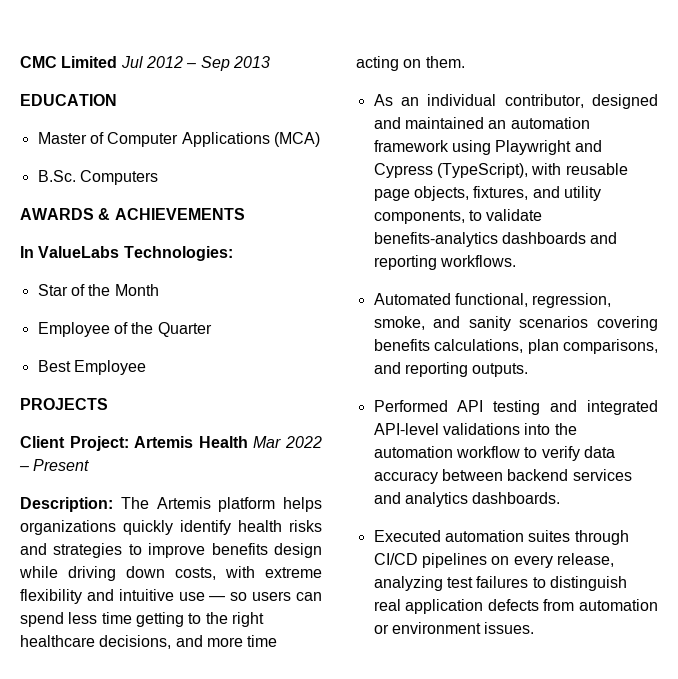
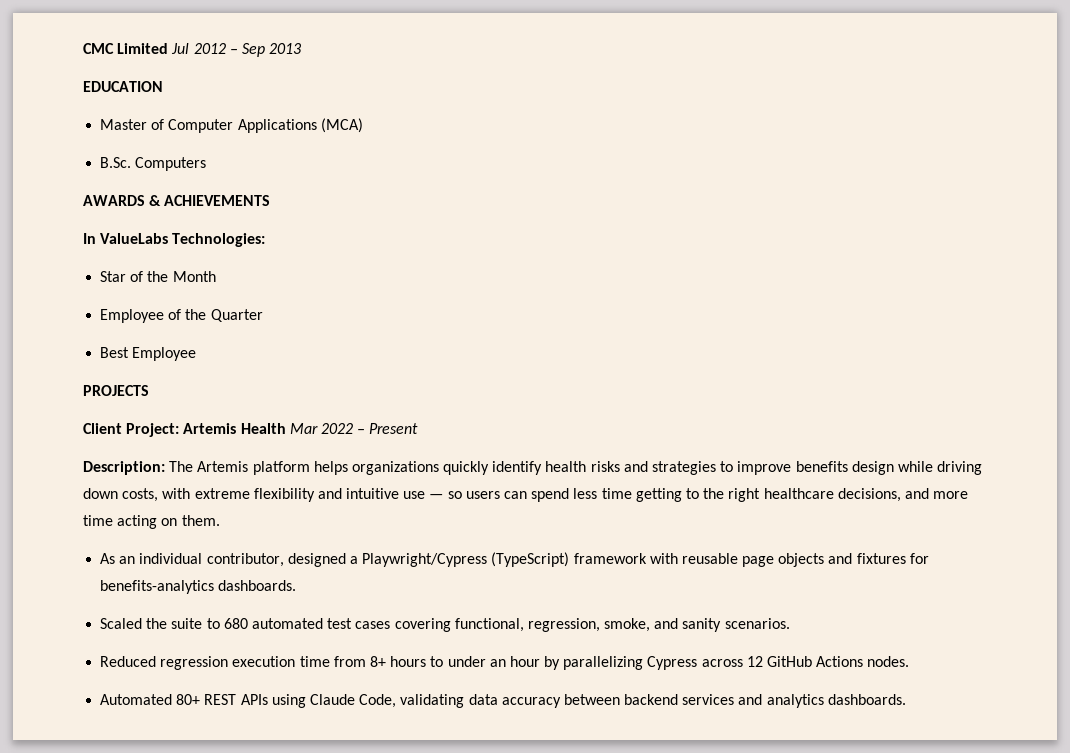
[373,117,590,129] [373,140,602,155] [373,163,628,178] [373,186,601,201] [373,209,543,224] [373,232,618,247] [373,255,516,270] [373,293,451,305] and maintained an automation framework using Playwright and Cypress (TypeScript), with reusable page objects, fixtures, and utility components, to validate benefits-analytics dashboards and reporting workflows. // Automated -> [349,552,929,567] [100,580,297,594] [100,618,451,632] a Playwright/Cypress (TypeScript) framework with reusable page objects and fixtures for benefits-analytics dashboards. // Scaled the suite to 680 automated test cases covering
[519,316,658,331] [373,339,658,354] [373,362,529,377] [373,400,658,415] [373,423,577,435] [373,446,580,461] scenarios covering benefits calculations, plan comparisons, and reporting outputs. // Performed API testing and integrated API-level validations into the automation workflow to verify -> [724,618,790,629] [100,656,910,670] [100,694,465,708] scenarios. // Reduced regression execution time from 8+ hours to under an hour by parallelizing Cypress across 12 GitHub Actions nodes. // Automated 80+ REST APIs using Claude Code, validating
[373,530,629,545] [373,553,614,568] [373,576,627,591] [373,599,658,614] [373,622,535,634] // Executed automation suites through CI/CD pipelines on every release, analyzing test failures to distinguish real application defects from automation or environment issues. -> (906, 699) none

